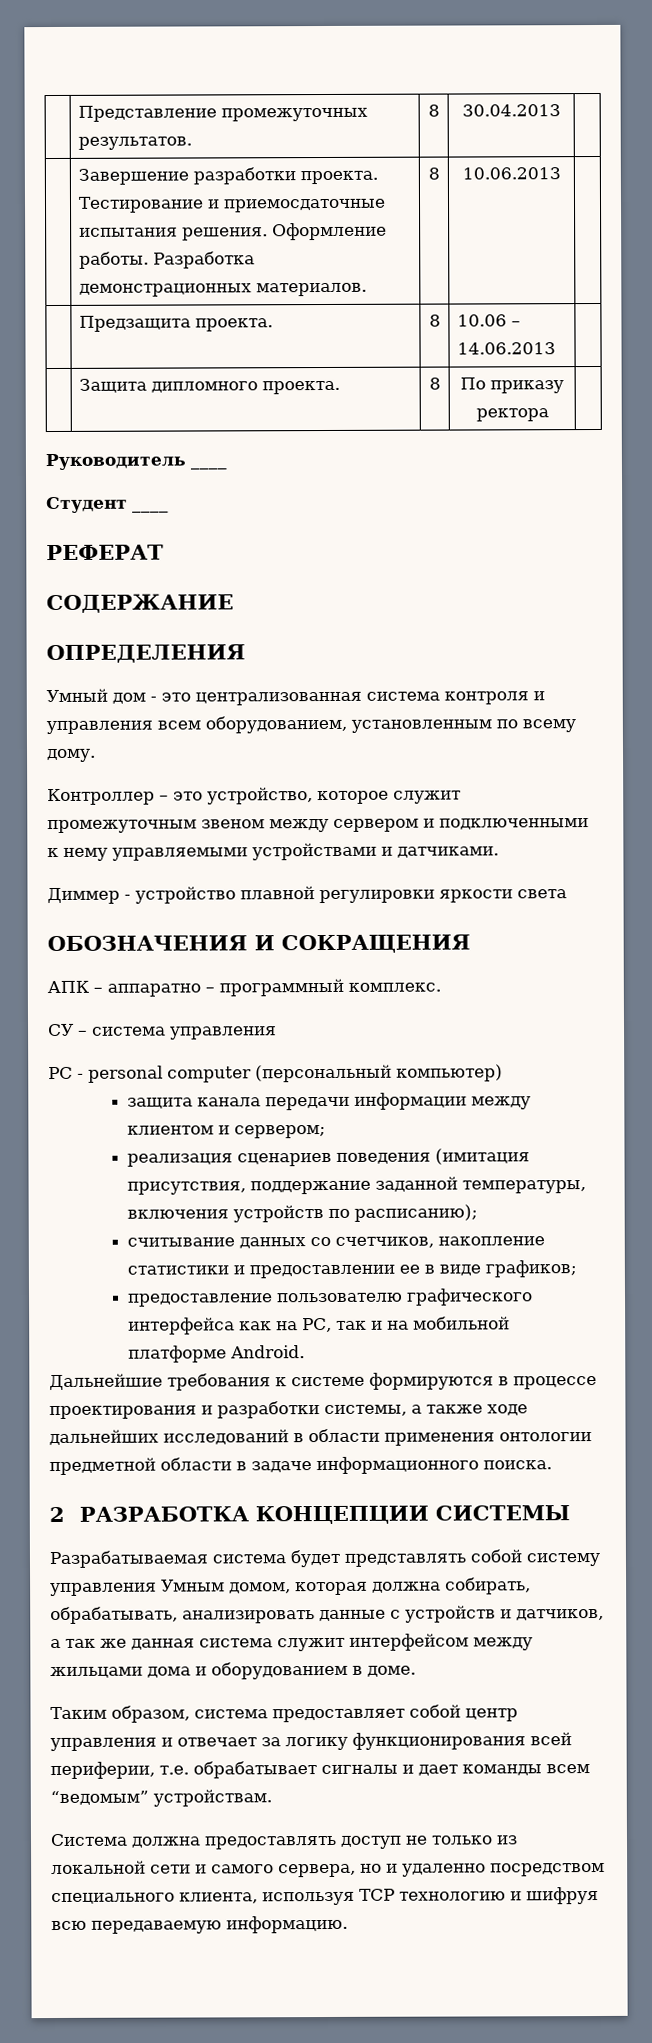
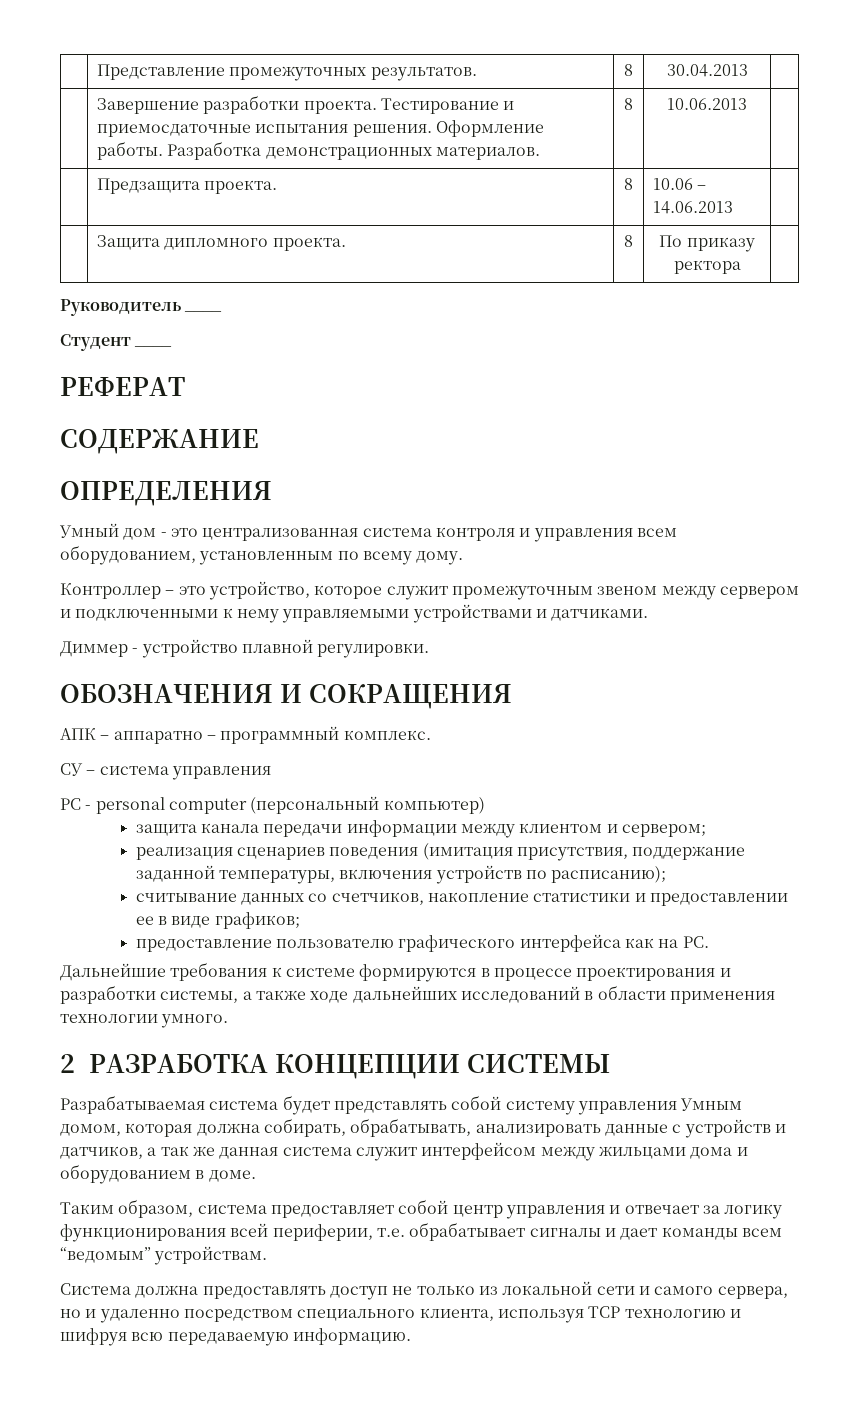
[319,889,567,904] регулировки яркости света -> [317,643,430,658] регулировки.
[301,1316,510,1333] [127,1345,305,1363] PC, так и на мобильной платформе Android. -> [682,936,709,948] PC.
[499,1432,592,1442] [49,1456,552,1476] онтологии предметной области в задаче информационного поиска. -> [60,1014,229,1028] технологии умного.

